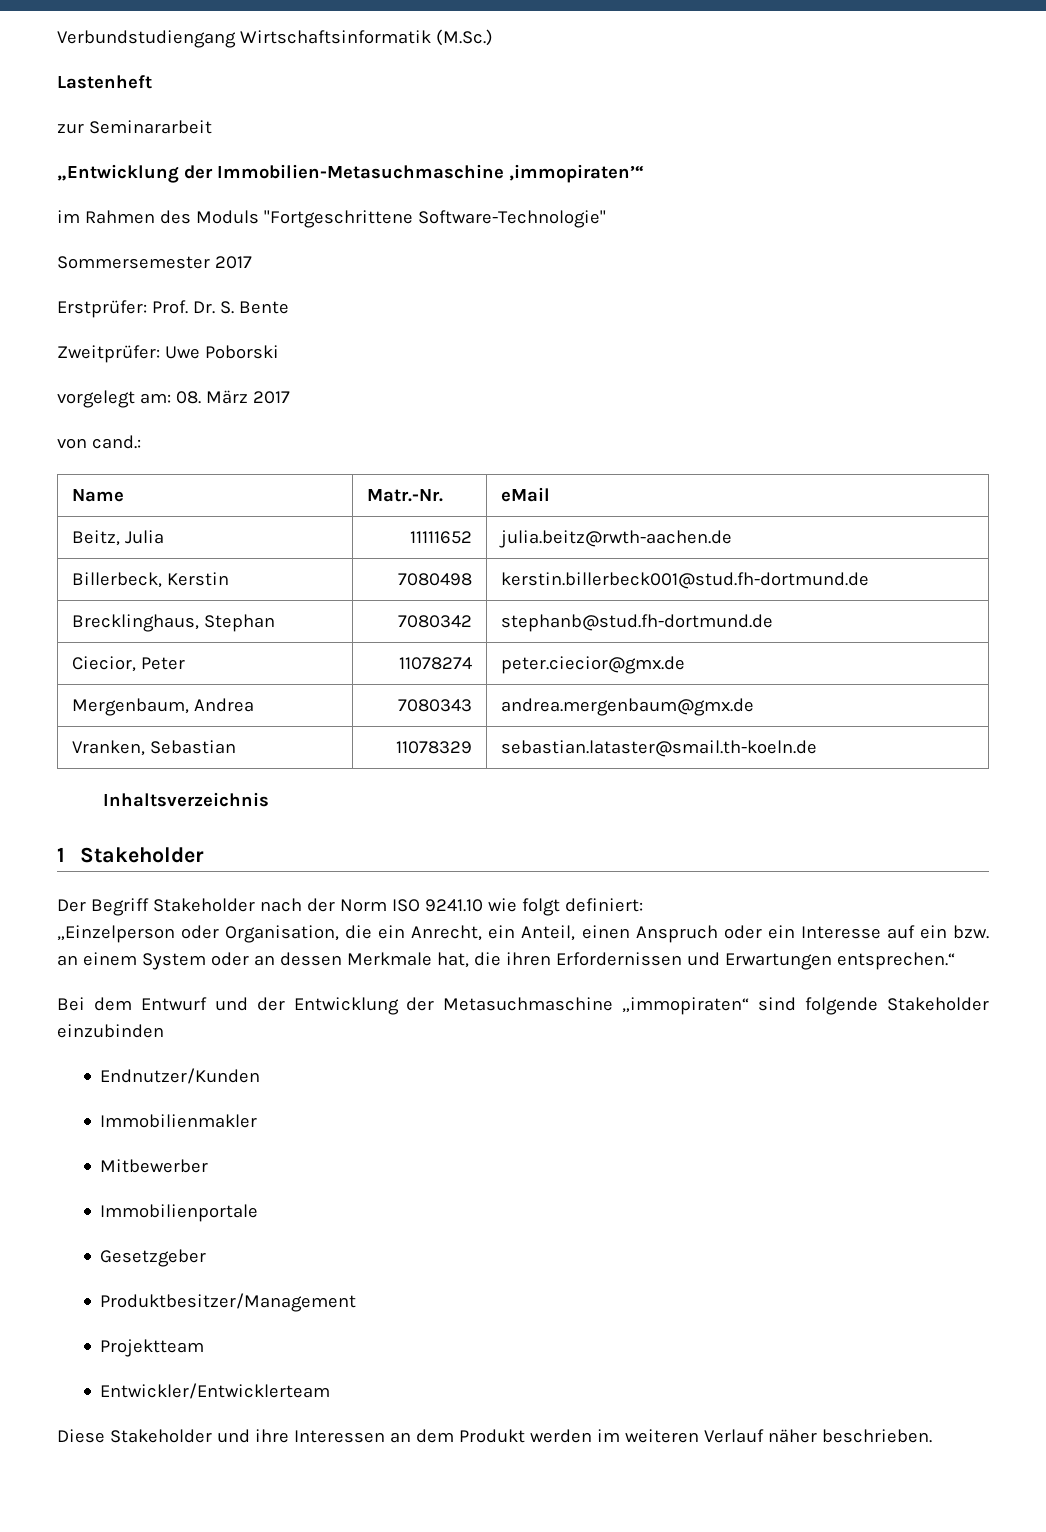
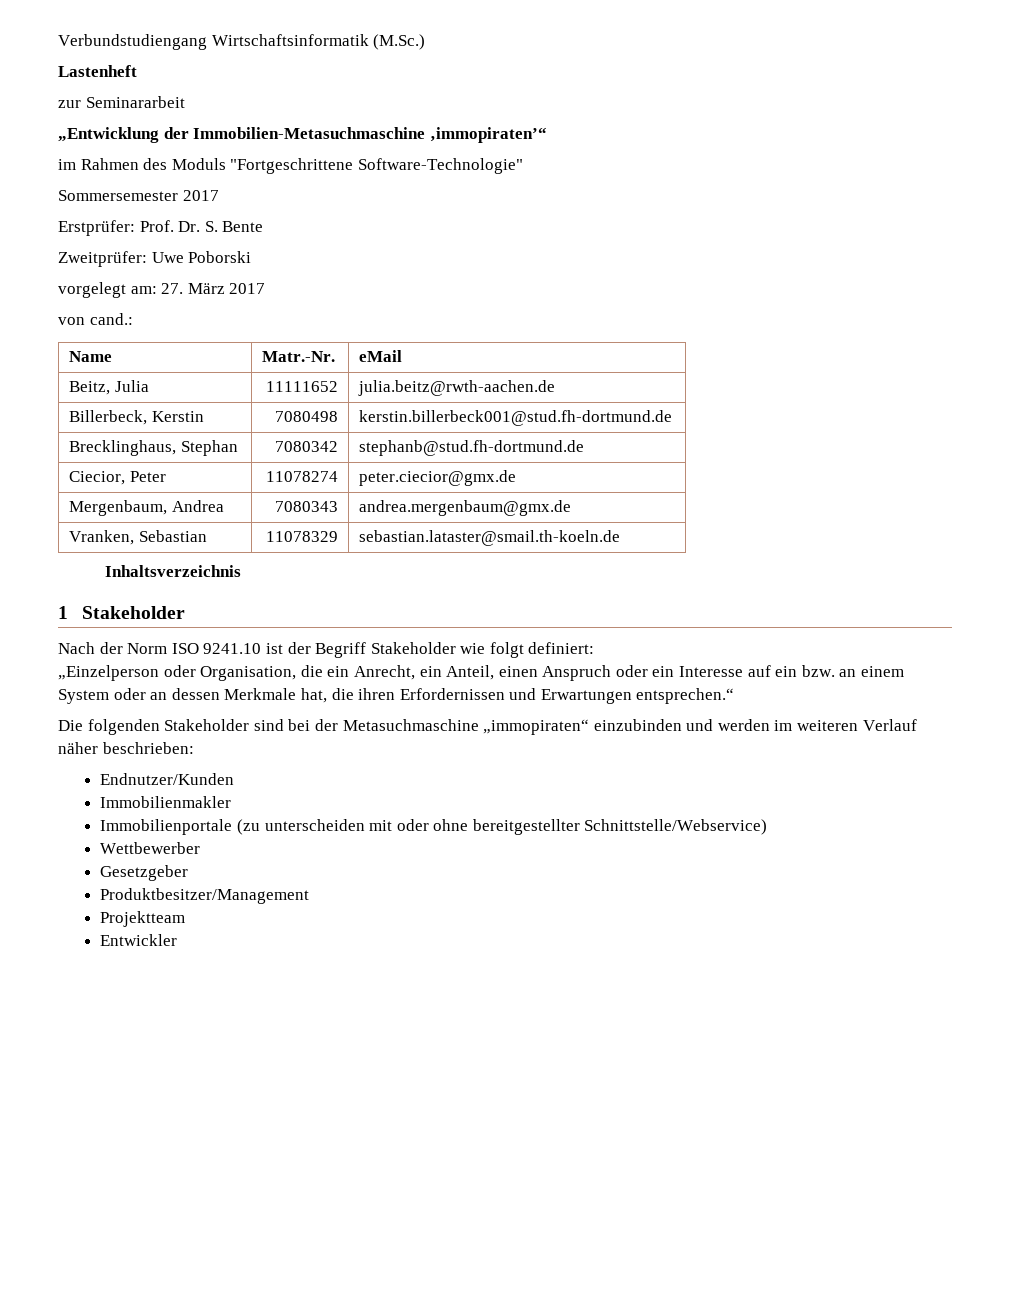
[175,391,201,404] 08. -> [161,283,184,294] 27.
[57,898,483,916] Der Begriff Stakeholder nach der Norm ISO 9241.10 -> [58,642,456,658] Nach der Norm ISO 9241.10 ist der Begriff Stakeholder
[57,997,989,1015] [57,1024,164,1038] [100,1068,261,1084] [100,1114,258,1128] [100,1159,209,1173] [100,1204,259,1222] [100,1249,207,1267] [100,1293,357,1312] [100,1339,205,1357] [100,1383,331,1399] [57,1429,932,1443] Bei dem Entwurf und der Entwicklung der Metasuchmaschine „immopiraten“ sind folgende Stakeholder einzubinden // Endnutzer/Kunden // Immobilienmakler // Mitbewerber // Immobilienportale // Gesetzgeber // Produktbesitzer/Management // Projektteam // Entwickler/Entwicklerteam // Diese Stakeholder und ihre Interessen an dem Produkt werden im weiteren Verlauf näher beschrieben. -> [58,719,917,735] [58,742,194,754] [100,773,235,785] [100,796,232,808] [100,819,768,835] [100,842,201,854] [100,865,189,881] [100,888,310,904] [100,911,186,927] [100,934,178,946] Die folgenden Stakeholder sind bei der Metasuchmaschine „immopiraten“ einzubinden und werden im weiteren Verlauf näher beschrieben: // Endnutzer/Kunden // Immobilienmakler // Immobilienportale (zu unterscheiden mit oder ohne bereitgestellter Schnittstelle/Webservice) // Wettbewerber // Gesetzgeber // Produktbesitzer/Management // Projektteam // Entwickler

